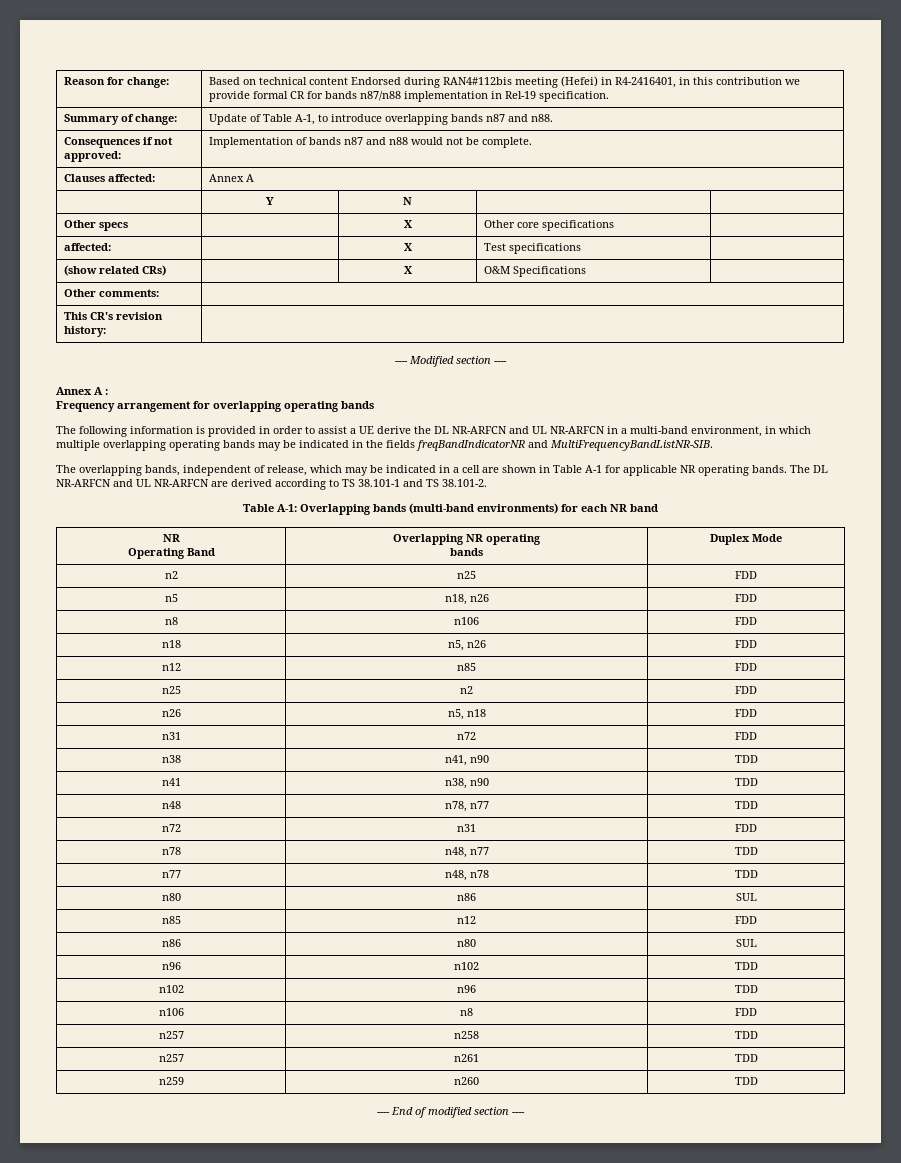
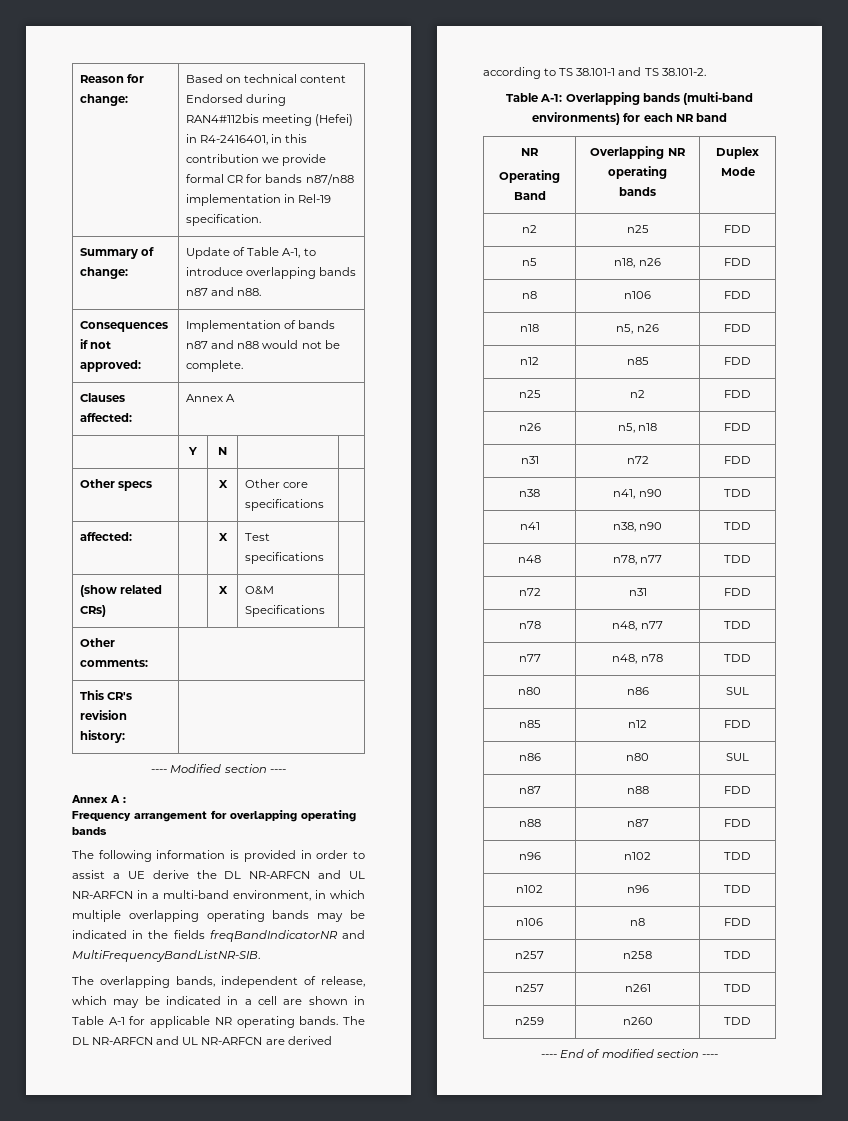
(757, 943) none -> [518,786,541,794] [626,786,649,794] [724,786,751,794] [518,819,541,827] [626,819,649,827] [724,819,751,827] // n87 | n88 | FDD // n88 | n87 | FDD

